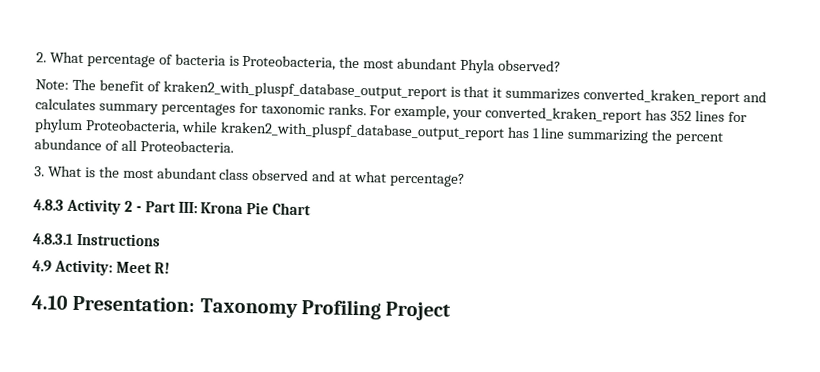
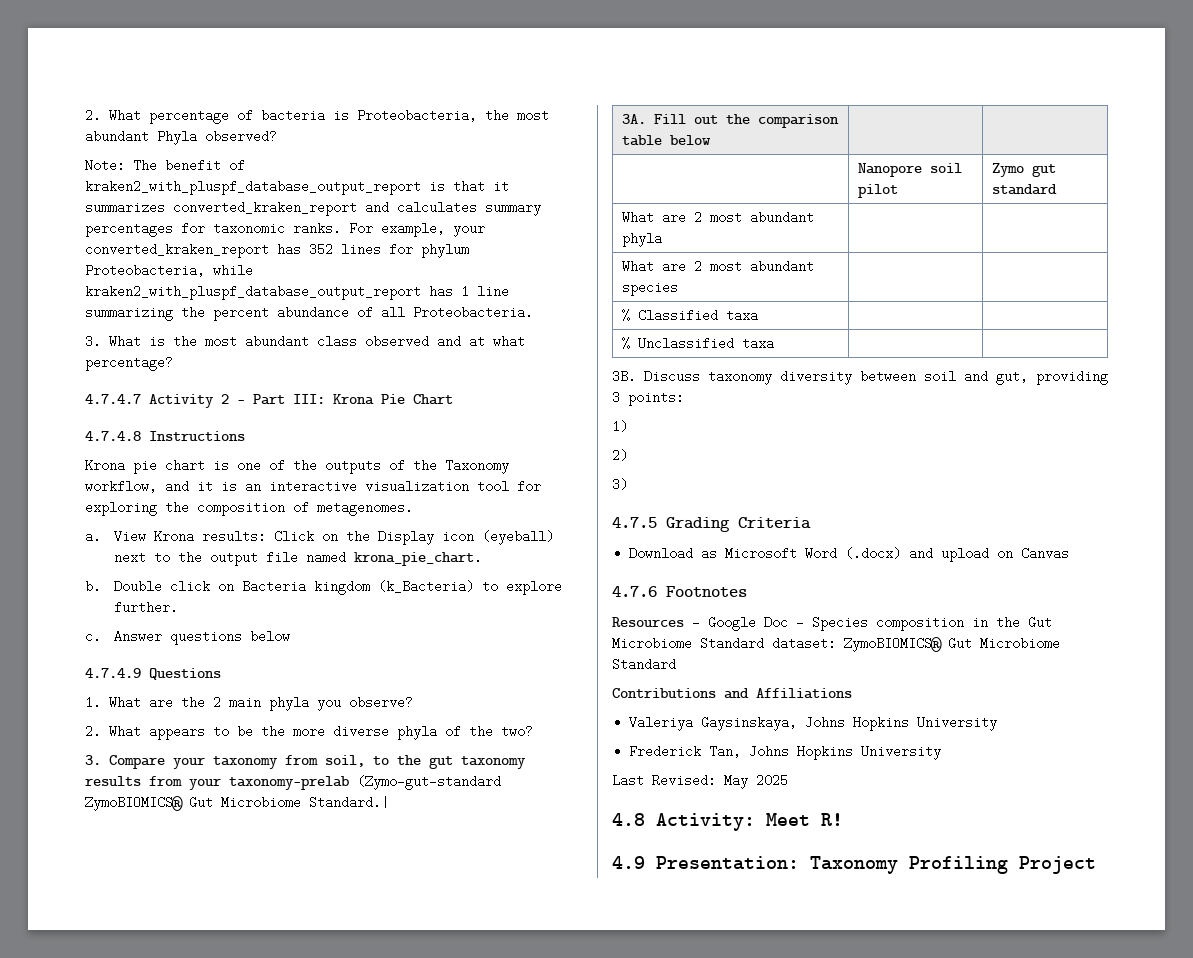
[33,199,64,211] 4.8.3 -> [85,394,141,404] 4.7.4.7
[32,233,74,245] 4.8.3.1 -> [85,431,141,441] 4.7.4.8
[32,260,52,272] 4.9 -> [85,459,509,474] [85,480,541,493] [85,501,413,516] [85,530,555,545] [114,551,483,566] [85,580,563,595] [114,601,179,614] [85,630,291,645] [85,668,221,680] [85,696,413,711] [85,725,533,740] [85,755,526,769] [85,775,501,790] [85,796,389,811] [621,114,839,128] [621,135,711,146] [857,163,962,177] [857,184,898,198] [991,163,1056,177] [991,184,1057,195] [621,211,814,224] [621,232,662,247] [621,260,814,273] [621,281,678,296] [621,309,758,322] [621,337,774,350] [612,370,1108,385] [612,391,684,406] [612,420,628,433] [612,449,628,462] [612,478,628,491] [612,517,811,532] [629,547,1070,562] [612,586,747,597] [612,616,1052,631] [612,637,1060,652] [612,658,676,671] [612,688,852,699] [629,716,998,731] [629,745,942,760] [612,774,788,789] [612,813,645,826] Krona pie chart is one of the outputs of the Taxonomy workflow, and it is an interactive visualization tool for exploring the composition of metagenomes. // a. View Krona results: Click on the Display icon (eyeball) next to the output file named krona_pie_chart. // b. Double click on Bacteria kingdom (k_Bacteria) to explore further. // c. Answer questions below // 4.7.4.9 Questions // 1. What are the 2 main phyla you observe? // 2. What appears to be the more diverse phyla of the two? // 3. Compare your taxonomy from soil, to the gut taxonomy results from your taxonomy-prelab (Zymo-gut-standard ZymoBIOMICS® Gut Microbiome Standard.| // 3A. Fill out the comparison table below | | // | Nanopore soil pilot | Zymo gut standard // What are 2 most abundant phyla | | // What are 2 most abundant species | | // % Classified taxa | | // % Unclassified taxa | | // 3B. Discuss taxonomy diversity between soil and gut, providing 3 points: // 1) // 2) // 3) // 4.7.5 Grading Criteria // Download as Microsoft Word (.docx) and upload on Canvas // 4.7.6 Footnotes // Resources - Google Doc - Species composition in the Gut Microbiome Standard dataset: ZymoBIOMICS® Gut Microbiome Standard // Contributions and Affiliations // Valeriya Gaysinskaya, Johns Hopkins University // Frederick Tan, Johns Hopkins University // Last Revised: May 2025 // 4.8
[31,295,68,310] 4.10 -> [612,856,645,869] 4.9

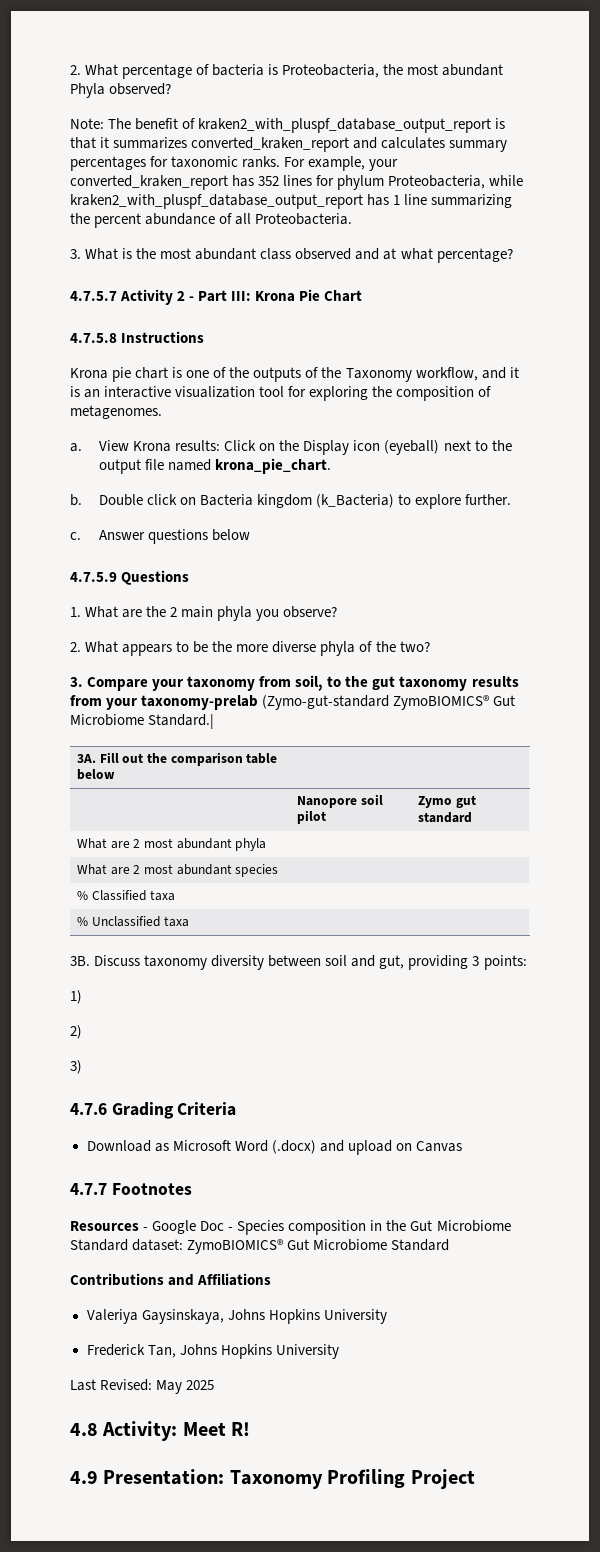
[85,394,141,404] 4.7.4.7 -> [70,291,117,301] 4.7.5.7
[85,431,141,441] 4.7.4.8 -> [70,333,117,343] 4.7.5.8
[85,668,141,678] 4.7.4.9 -> [70,572,117,582] 4.7.5.9
[612,517,657,528] 4.7.5 -> [70,1103,107,1115] 4.7.6
[612,586,657,597] 4.7.6 -> [70,1183,107,1195] 4.7.7

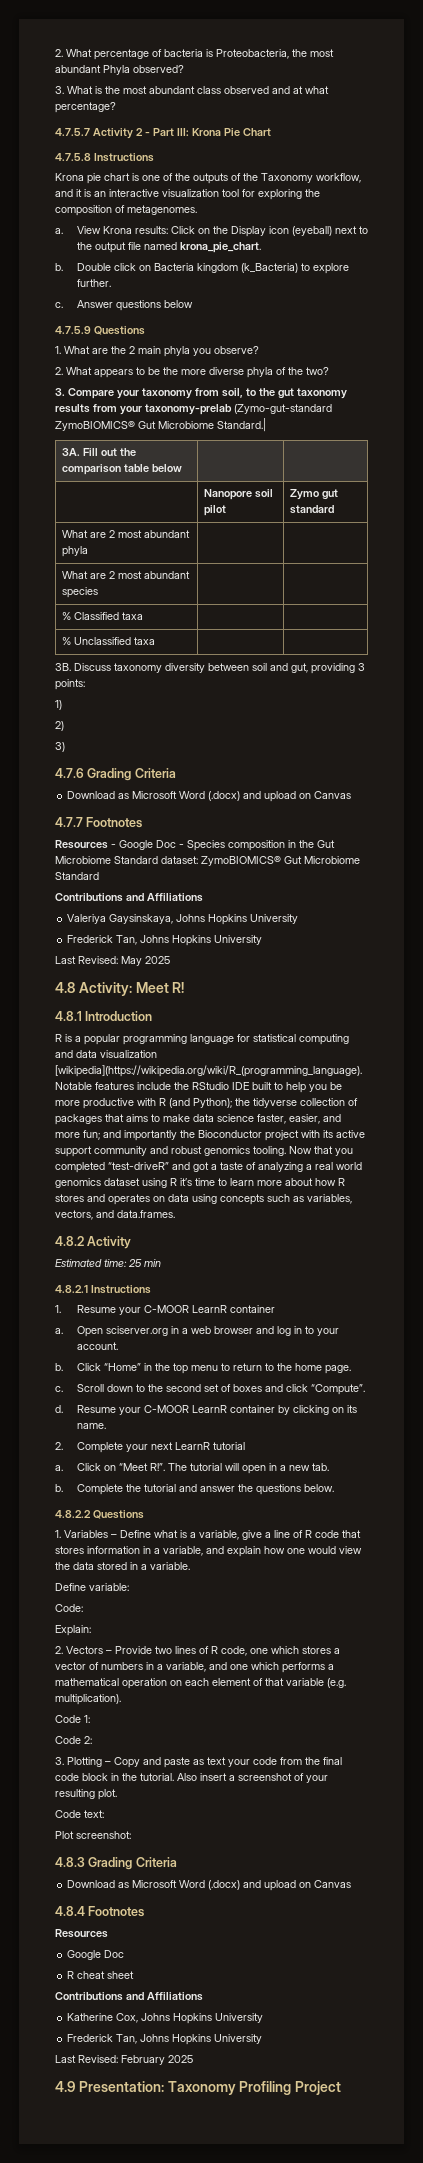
[70,118,506,133] [70,137,508,152] [70,156,399,171] [70,175,524,190] [70,194,513,209] [70,213,353,228] // Note: The benefit of kraken2_with_pluspf_database_output_report is that it summarizes converted_kraken_report and calculates summary percentages for taxonomic ranks. For example, your converted_kraken_report has 352 lines for phylum Proteobacteria, while kraken2_with_pluspf_database_output_report has 1 line summarizing the percent abundance of all Proteobacteria. -> (184, 69) none
(251, 1429) none -> [55,1011,153,1021] [55,1034,349,1045] [55,1050,157,1058] [55,1065,362,1077] [55,1082,342,1093] [55,1098,358,1109] [55,1114,341,1125] [55,1130,365,1141] [55,1146,353,1157] [55,1162,362,1173] [55,1178,345,1188] [55,1194,352,1205] [55,1210,175,1220] [55,1236,132,1249] [55,1259,161,1267] [55,1285,151,1294] [55,1305,275,1315] [55,1326,339,1337] [76,1342,118,1350] [55,1363,351,1374] [55,1384,365,1395] [55,1405,357,1415] [76,1423,106,1429] [55,1442,245,1453] [55,1463,329,1474] [55,1484,334,1495] [55,1510,144,1519] [55,1530,361,1540] [55,1546,362,1557] [55,1562,190,1570] [55,1583,129,1591] [55,1604,83,1612] [55,1625,91,1636] [55,1646,340,1656] [55,1662,334,1673] [55,1678,346,1689] [55,1694,121,1705] [55,1715,90,1723] [55,1736,92,1744] [55,1757,342,1768] [55,1773,328,1783] [55,1789,117,1800] [55,1810,104,1818] [55,1831,131,1839] [55,1857,177,1870] [67,1880,352,1891] [55,1906,145,1917] [55,1929,108,1938] [67,1950,125,1960] [67,1971,135,1979] [55,1992,203,2001] [67,2013,264,2024] [67,2034,263,2045] [55,2055,193,2065] // 4.8.1 Introduction // R is a popular programming language for statistical computing and data visualization [wikipedia](https://wikipedia.org/wiki/R_(programming_language). Notable features include the RStudio IDE built to help you be more productive with R (and Python); the tidyverse collection of packages that aims to make data science faster, easier, and more fun; and importantly the Bioconductor project with its active support community and robust genomics tooling. Now that you completed “test-driveR” and got a taste of analyzing a real world genomics dataset using R it’s time to learn more about how R stores and operates on data using concepts such as variables, vectors, and data.frames. // 4.8.2 Activity // Estimated time: 25 min // 4.8.2.1 Instructions // 1. Resume your C-MOOR LearnR container // a. Open sciserver.org in a web browser and log in to your account. // b. Click “Home” in the top menu to return to the home page. // c. Scroll down to the second set of boxes and click “Compute”. // d. Resume your C-MOOR LearnR container by clicking on its name. // 2. Complete your next LearnR tutorial // a. Click on “Meet R!”. The tutorial will open in a new tab. // b. Complete the tutorial and answer the questions below. // 4.8.2.2 Questions // 1. Variables – Define what is a variable, give a line of R code that stores information in a variable, and explain how one would view the data stored in a variable. // Define variable: // Code: // Explain: // 2. Vectors – Provide two lines of R code, one which stores a vector of numbers in a variable, and one which performs a mathematical operation on each element of that variable (e.g. multiplication). // Code 1: // Code 2: // 3. Plotting – Copy and paste as text your code from the final code block in the tutorial. Also insert a screenshot of your resulting plot. // Code text: // Plot screenshot: // 4.8.3 Grading Criteria // Download as Microsoft Word (.docx) and upload on Canvas // 4.8.4 Footnotes // Resources // Google Doc // R cheat sheet // Contributions and Affiliations // Katherine Cox, Johns Hopkins University // Frederick Tan, Johns Hopkins University // Last Revised: February 2025

